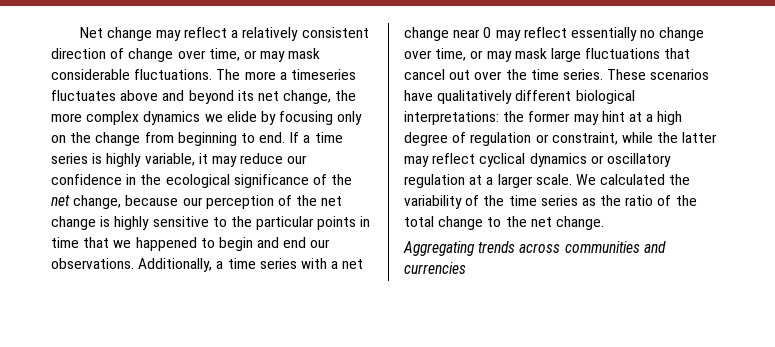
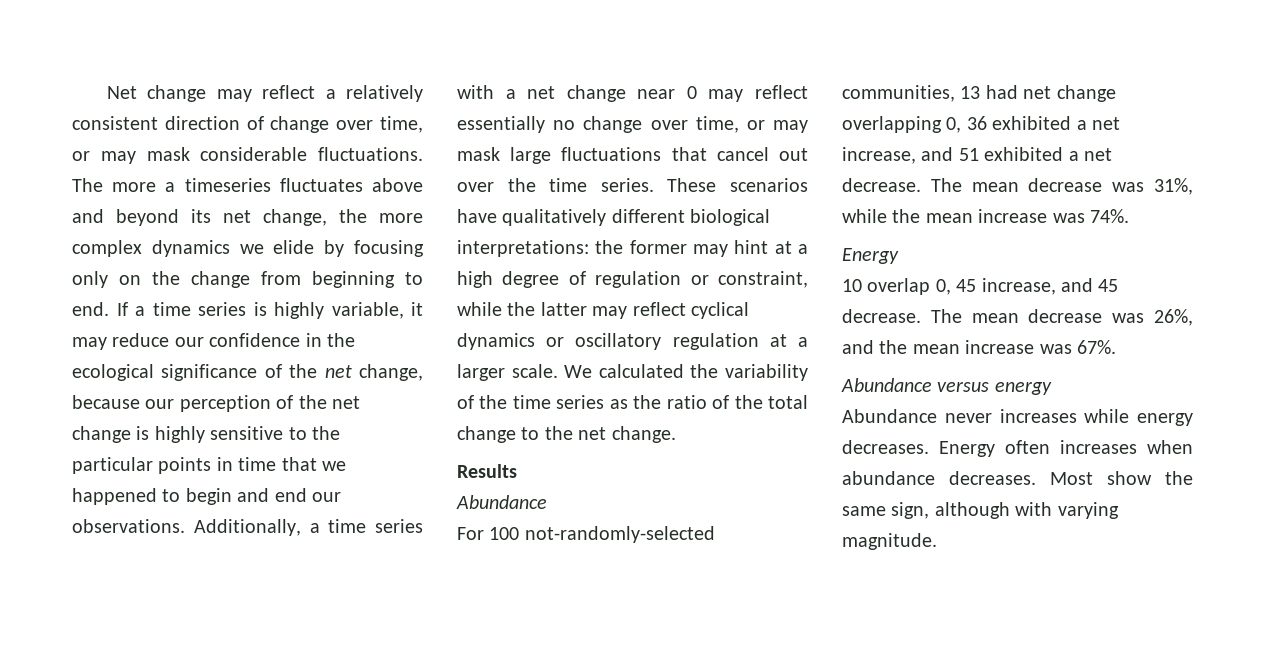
[403,241,666,256] [404,262,466,274] Aggregating trends across communities and currencies -> [457,464,517,478] [456,495,547,509] [457,526,715,543] [842,85,1116,102] [842,116,1120,133] [842,147,1112,164] [842,178,1193,195] [842,209,1129,223] [842,248,899,264] [842,278,1119,295] [842,309,1193,326] [842,340,1116,354] [841,378,1052,395] [842,409,1193,426] [842,440,1193,457] [842,471,1193,485] [842,502,1119,519] [842,533,937,550] Results // Abundance // For 100 not-randomly-selected communities, 13 had net change overlapping 0, 36 exhibited a net increase, and 51 exhibited a net decrease. The mean decrease was 31%, while the mean increase was 74%. // Energy // 10 overlap 0, 45 increase, and 45 decrease. The mean decrease was 26%, and the mean increase was 67%. // Abundance versus energy // Abundance never increases while energy decreases. Energy often increases when abundance decreases. Most show the same sign, although with varying magnitude.

